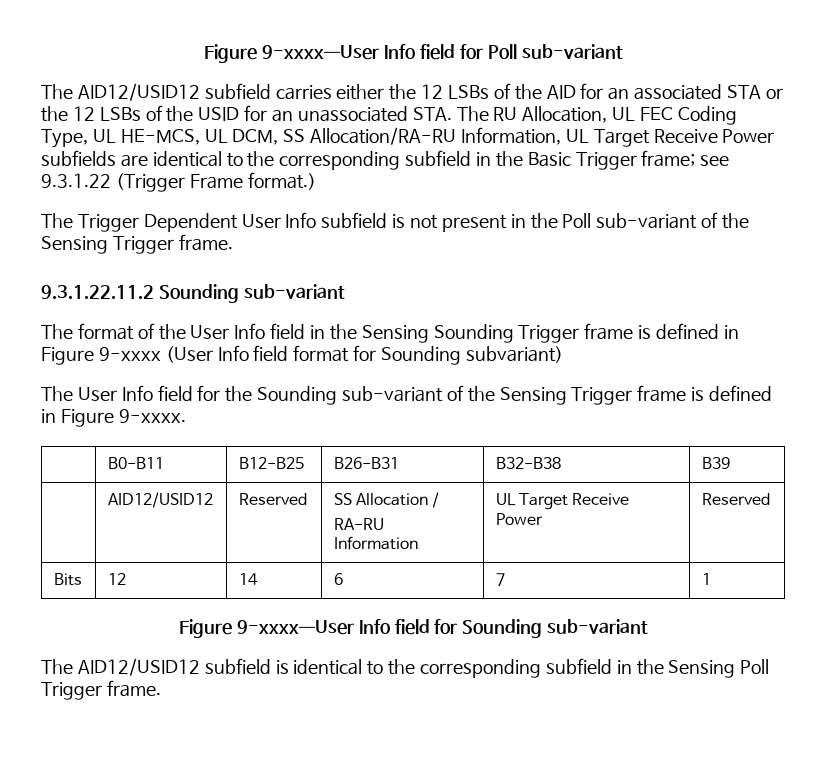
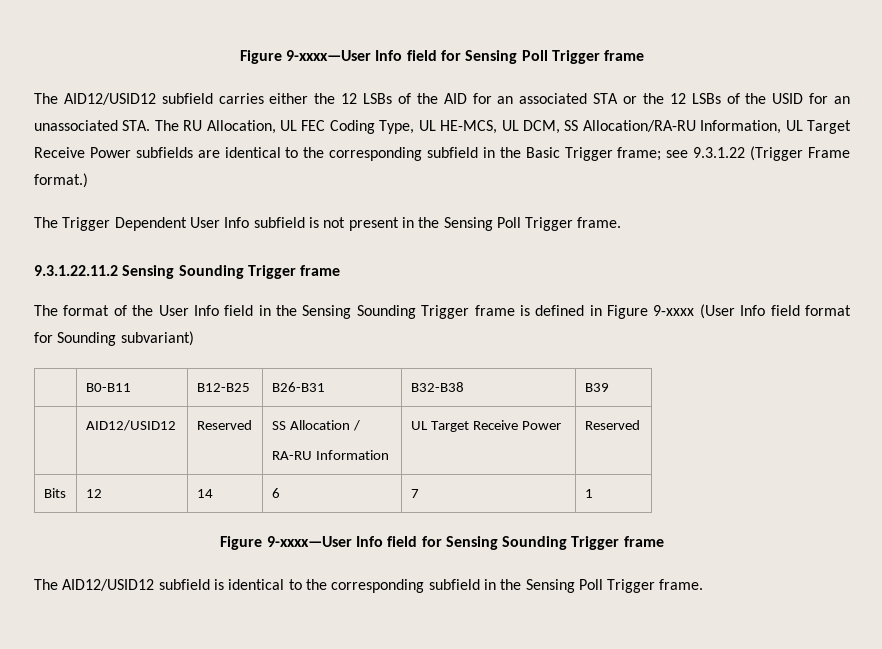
[204,44,623,63] Figure 9-xxxx—User Info field for Poll sub-variant -> [239,50,645,64] Figure 9-xxxx—User Info field for Sensing Poll Trigger frame
[562,212,750,229] [41,236,108,254] Poll sub-variant of the Sensing -> [443,217,521,231] Sensing Poll
[158,284,345,303] Sounding sub-variant -> [122,265,341,279] Sensing Sounding Trigger frame
[41,385,772,405] [41,409,186,427] // The User Info field for the Sounding sub-variant of the Sensing Trigger frame is defined in Figure 9-xxxx. -> (194, 338) none
[462,619,649,638] Sounding sub-variant -> [445,536,664,550] Sensing Sounding Trigger frame

